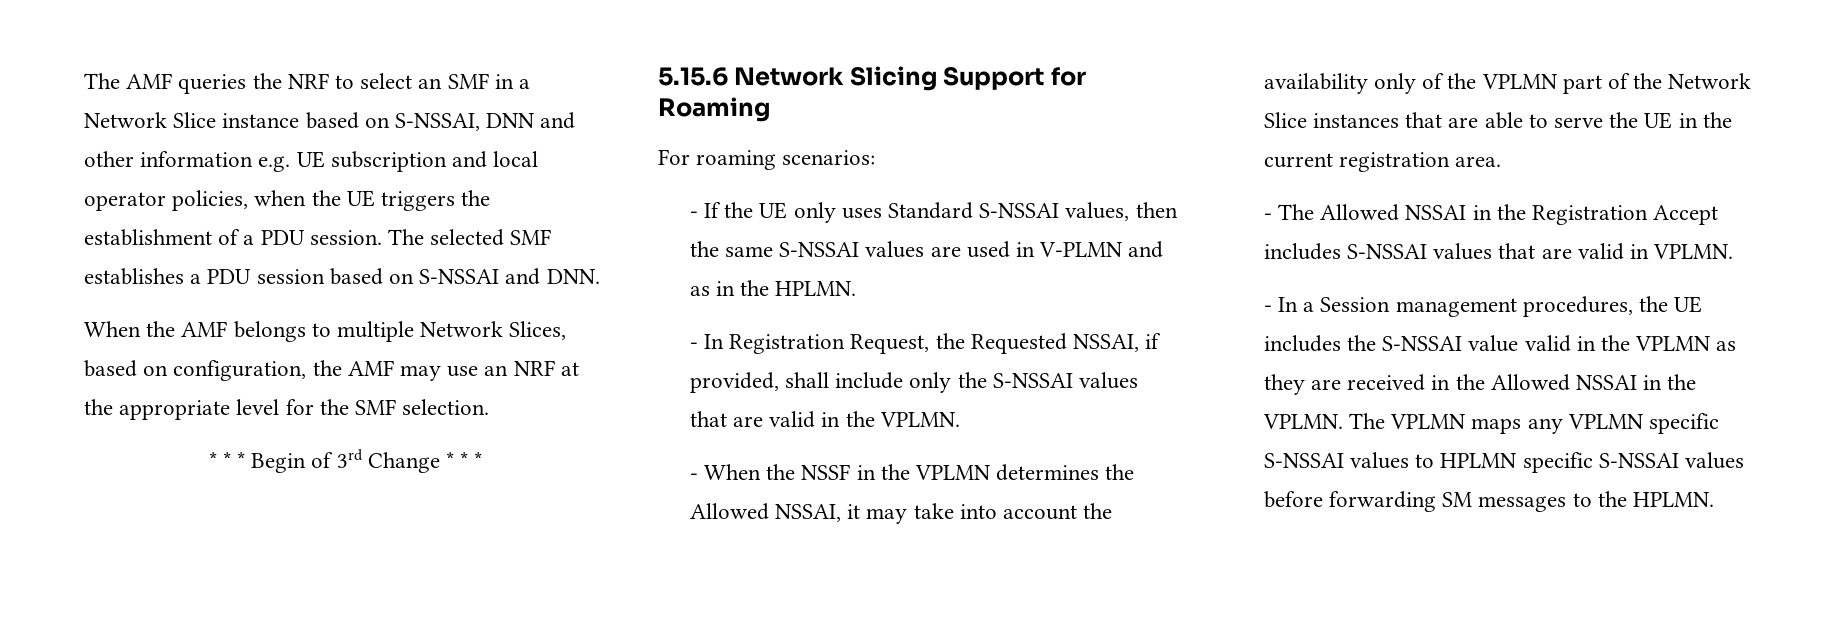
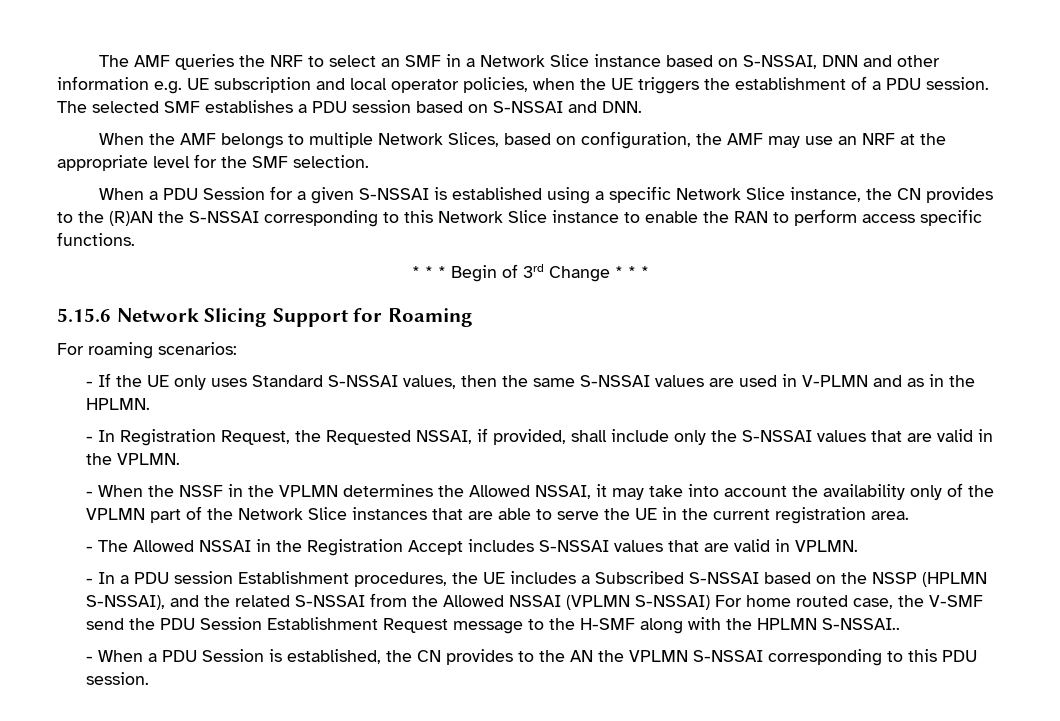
(490, 407) none -> [98,186,993,204] [57,209,982,227] [57,232,135,246] // When a PDU Session for a given S-NSSAI is established using a specific Network Slice instance, the CN provides to the (R)AN the S-NSSAI corresponding to this Network Slice instance to enable the RAN to perform access specific functions.
[1320,297,1517,317] Session management -> [134,571,350,584] PDU session Establishment
[1346,335,1737,352] [1263,374,1697,395] [1262,413,1720,434] [1263,452,1745,473] [1263,491,1715,512] the S-NSSAI value valid in the VPLMN as they are received in the Allowed NSSAI in the VPLMN. The VPLMN maps any VPLMN specific S-NSSAI values to HPLMN specific S-NSSAI values before forwarding SM messages to the HPLMN. -> [581,571,988,587] [86,593,984,610] [86,617,901,634] [86,649,978,666] [86,672,150,685] a Subscribed S-NSSAI based on the NSSP (HPLMN S-NSSAI), and the related S-NSSAI from the Allowed NSSAI (VPLMN S-NSSAI) For home routed case, the V-SMF send the PDU Session Establishment Request message to the H-SMF along with the HPLMN S-NSSAI.. // - When a PDU Session is established, the CN provides to the AN the VPLMN S-NSSAI corresponding to this PDU session.

